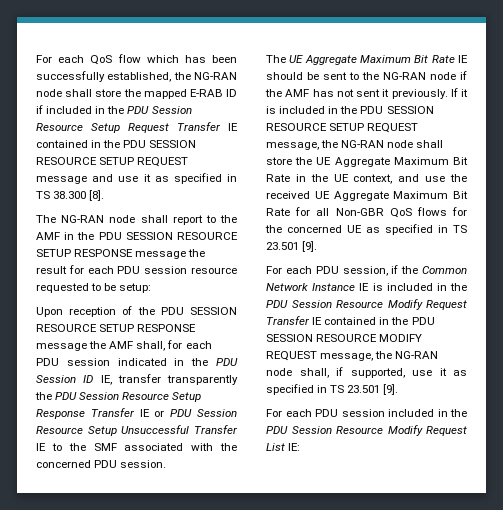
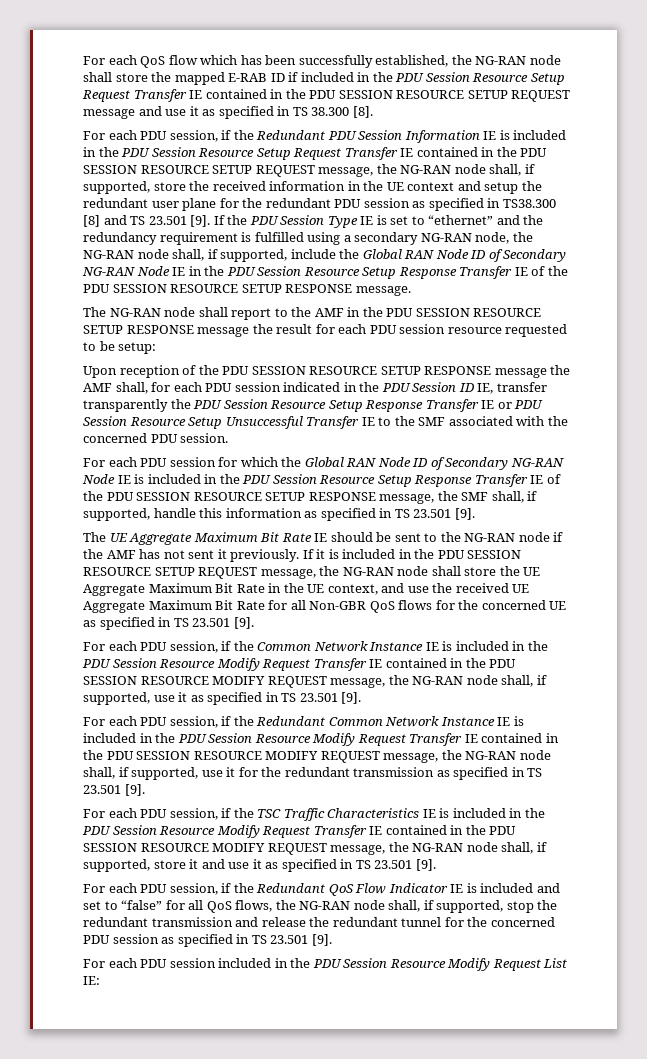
(105, 195) none -> [83,130,567,143] [83,147,548,160] [83,164,535,177] [83,181,542,194] [83,198,556,211] [83,215,544,228] [83,232,533,245] [83,249,567,262] [82,266,568,279] [83,284,411,296] // For each PDU session, if the Redundant PDU Session Information IE is included in the PDU Session Resource Setup Request Transfer IE contained in the PDU SESSION RESOURCE SETUP REQUEST message, the NG-RAN node shall, if supported, store the received information in the UE context and setup the redundant user plane for the redundant PDU session as specified in TS38.300 [8] and TS 23.501 [9]. If the PDU Session Type IE is set to “ethernet” and the redundancy requirement is fulfilled using a secondary NG-RAN node, the NG-RAN node shall, if supported, include the Global RAN Node ID of Secondary NG-RAN Node IE in the PDU Session Resource Setup Response Transfer IE of the PDU SESSION RESOURCE SETUP RESPONSE message.
(167, 464) none -> [83,457,564,470] [82,474,561,487] [83,491,538,504] [83,508,475,521] // For each PDU session for which the Global RAN Node ID of Secondary NG-RAN Node IE is included in the PDU Session Resource Setup Response Transfer IE of the PDU SESSION RESOURCE SETUP RESPONSE message, the SMF shall, if supported, handle this information as specified in TS 23.501 [9].
(399, 389) none -> [83,716,524,728] [83,733,559,746] [83,750,551,763] [83,767,543,780] [83,784,145,796] [83,808,545,821] [82,825,517,838] [83,842,547,855] [83,859,436,872] [83,883,560,896] [83,900,558,913] [83,917,555,927] [83,934,332,947] // For each PDU session, if the Redundant Common Network Instance IE is included in the PDU Session Resource Modify Request Transfer IE contained in the PDU SESSION RESOURCE MODIFY REQUEST message, the NG-RAN node shall, if supported, use it for the redundant transmission as specified in TS 23.501 [9]. // For each PDU session, if the TSC Traffic Characteristics IE is included in the PDU Session Resource Modify Request Transfer IE contained in the PDU SESSION RESOURCE MODIFY REQUEST message, the NG-RAN node shall, if supported, store it and use it as specified in TS 23.501 [9]. // For each PDU session, if the Redundant QoS Flow Indicator IE is included and set to “false” for all QoS flows, the NG-RAN node shall, if supported, stop the redundant transmission and release the redundant tunnel for the concerned PDU session as specified in TS 23.501 [9].

